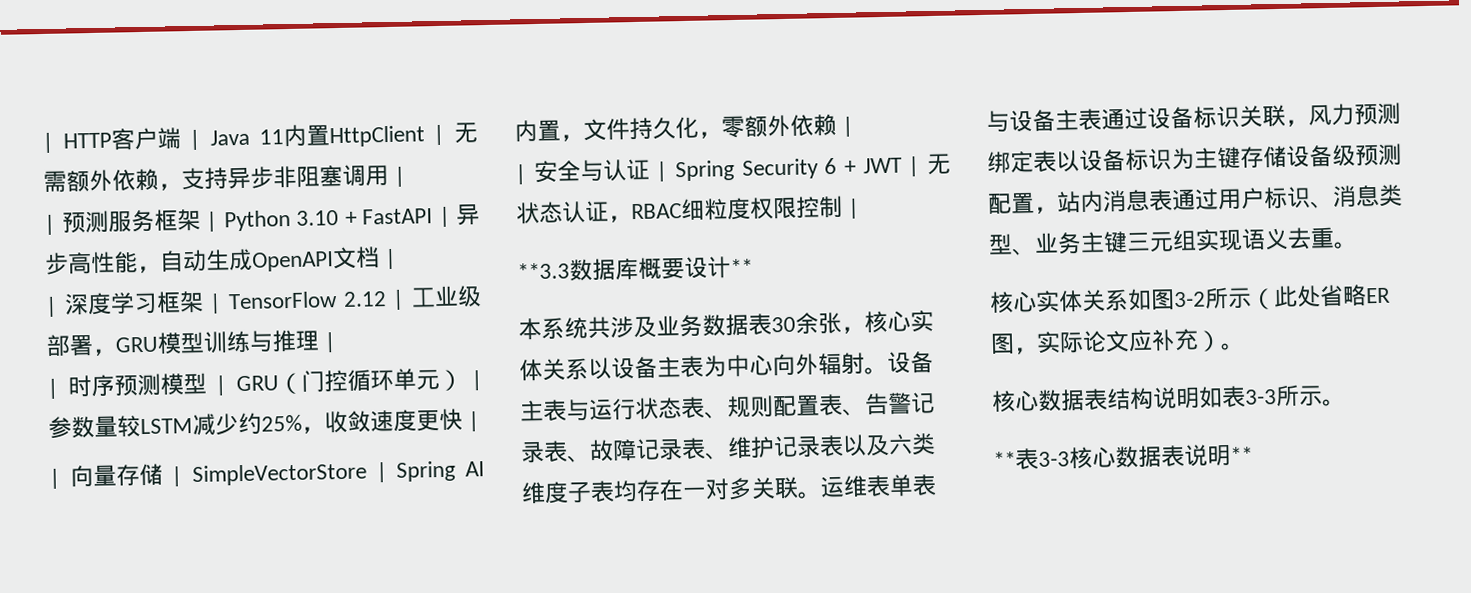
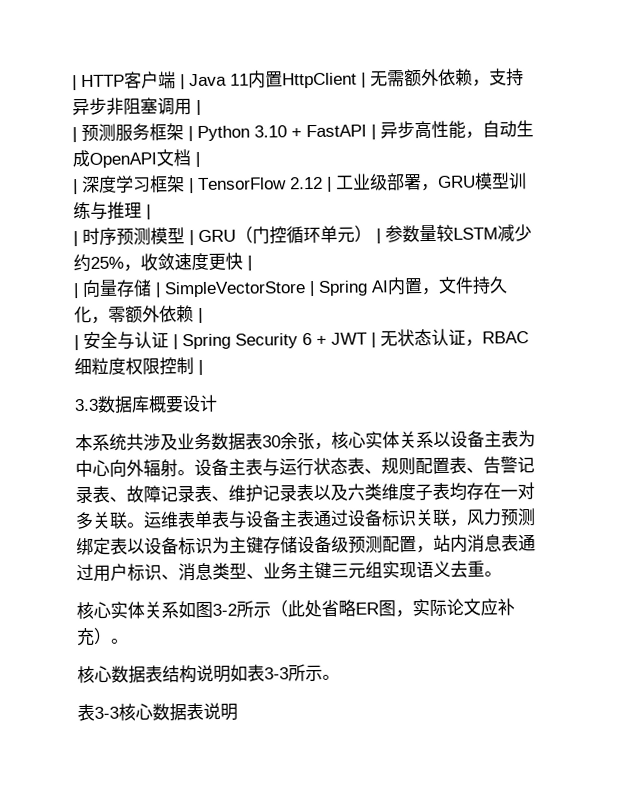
[517,262,570,280] **3.3 -> [74,398,99,412] 3.3
[730,258,753,276] ** -> (218, 403) none
[993,451,1016,468] ** -> (340, 677) none
[1230,446,1253,464] ** -> (238, 712) none

